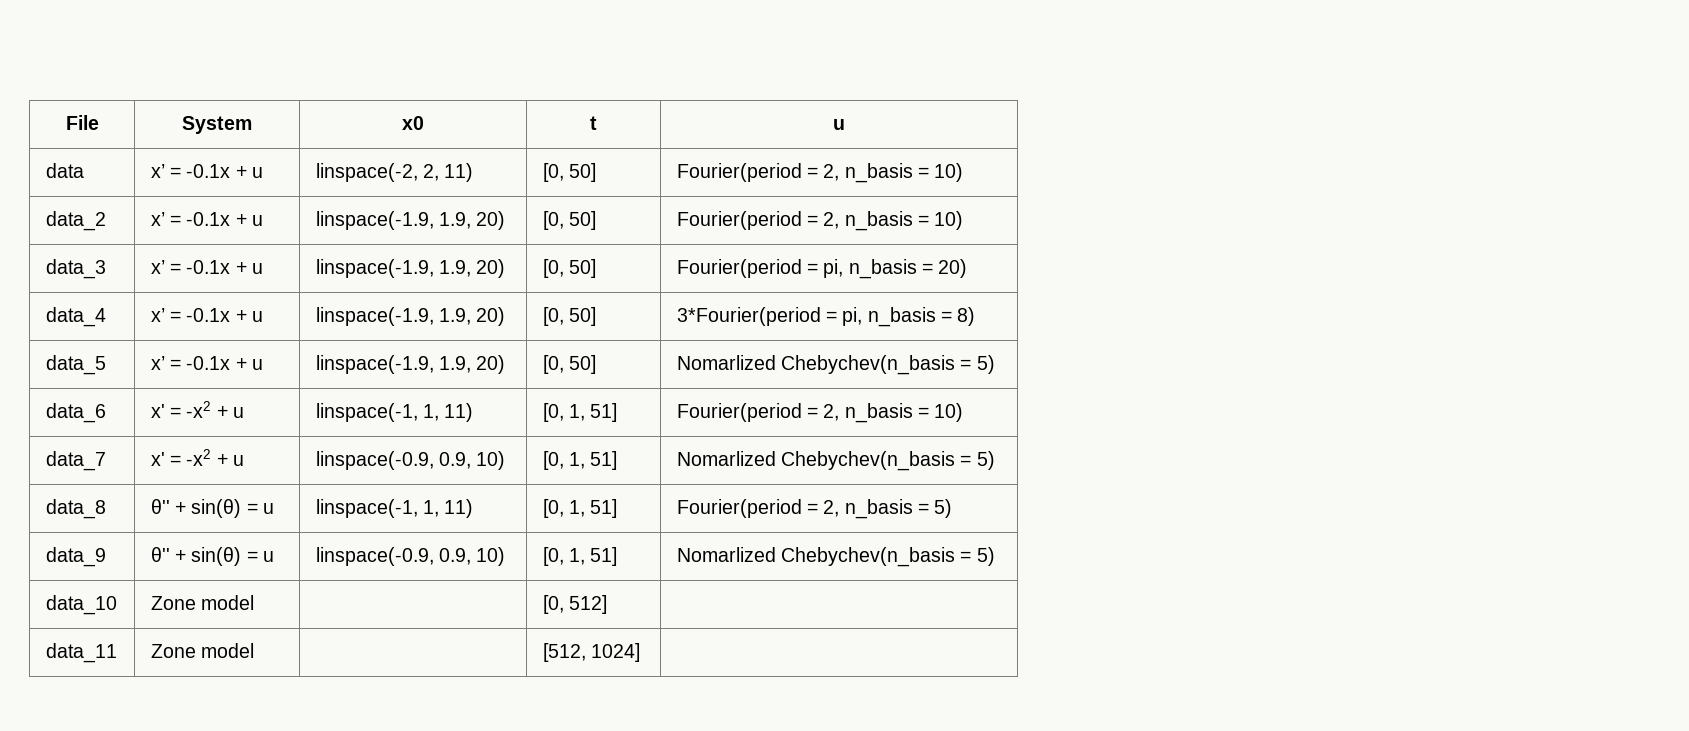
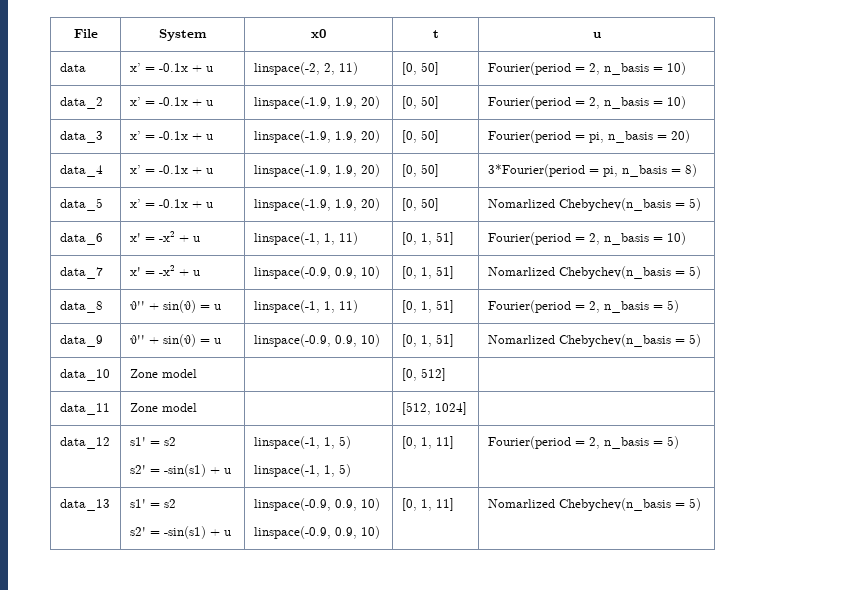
(641, 652) none -> [59,437,110,449] [129,437,176,446] [129,464,231,477] [253,436,351,449] [253,464,351,477] [401,436,454,449] [487,436,679,449] [59,499,110,511] [129,499,176,508] [129,526,231,539] [253,498,380,511] [253,526,380,539] [401,498,454,511] [487,498,701,511] // data_12 | s1' = s2 // s2' = -sin(s1) + u | linspace(-1, 1, 5) // linspace(-1, 1, 5) | [0, 1, 11] | Fourier(period = 2, n_basis = 5) // data_13 | s1' = s2 // s2' = -sin(s1) + u | linspace(-0.9, 0.9, 10) // linspace(-0.9, 0.9, 10) | [0, 1, 11] | Nomarlized Chebychev(n_basis = 5)

